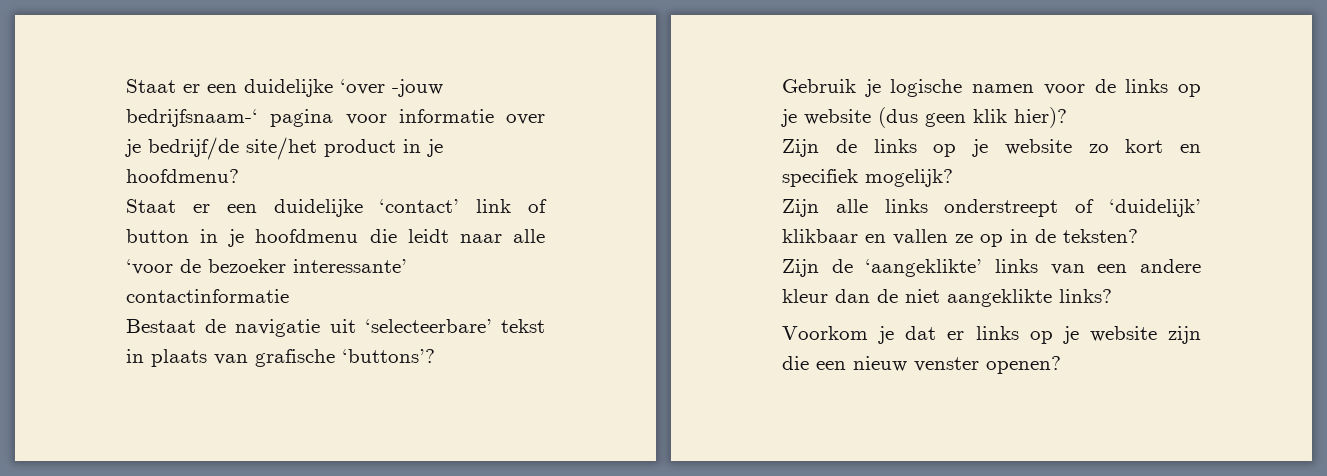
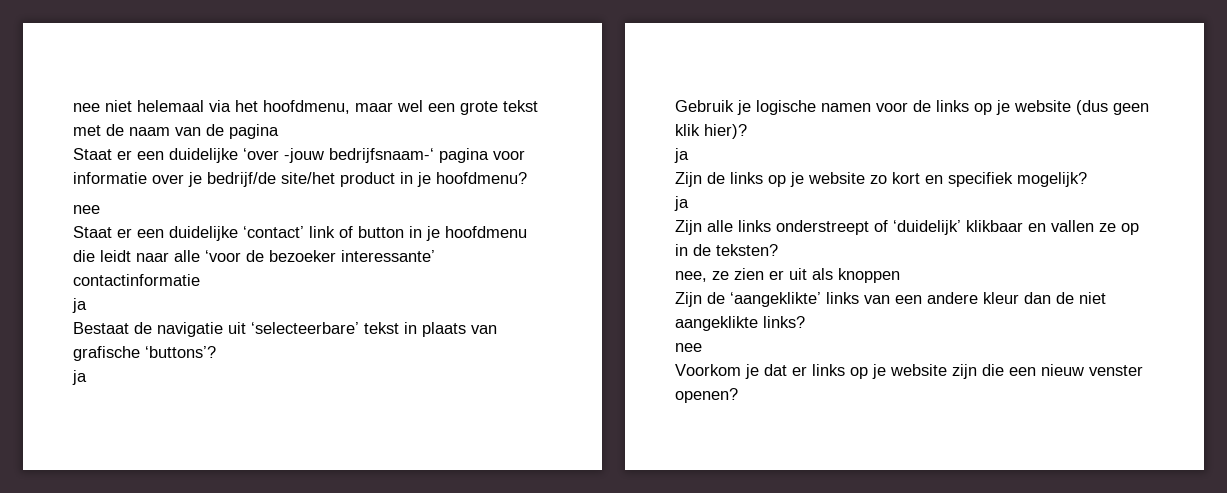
(126, 86) none -> [73,100,538,115] [73,124,279,139] nee niet helemaal via het hoofdmenu, maar wel een grote tekst met de naam van de pagina //
(239, 176) none -> [73,205,100,214] // nee
(289, 296) none -> [72,298,87,313] // ja
(435, 356) none -> [72,370,87,385] // ja
(1067, 117) none -> [674,148,689,163] // ja
(953, 178) none -> [674,196,689,211] // ja
(1138, 236) none -> [675,268,900,283] // nee, ze zien er uit als knoppen
(1112, 296) none -> [675,343,702,352] // nee

